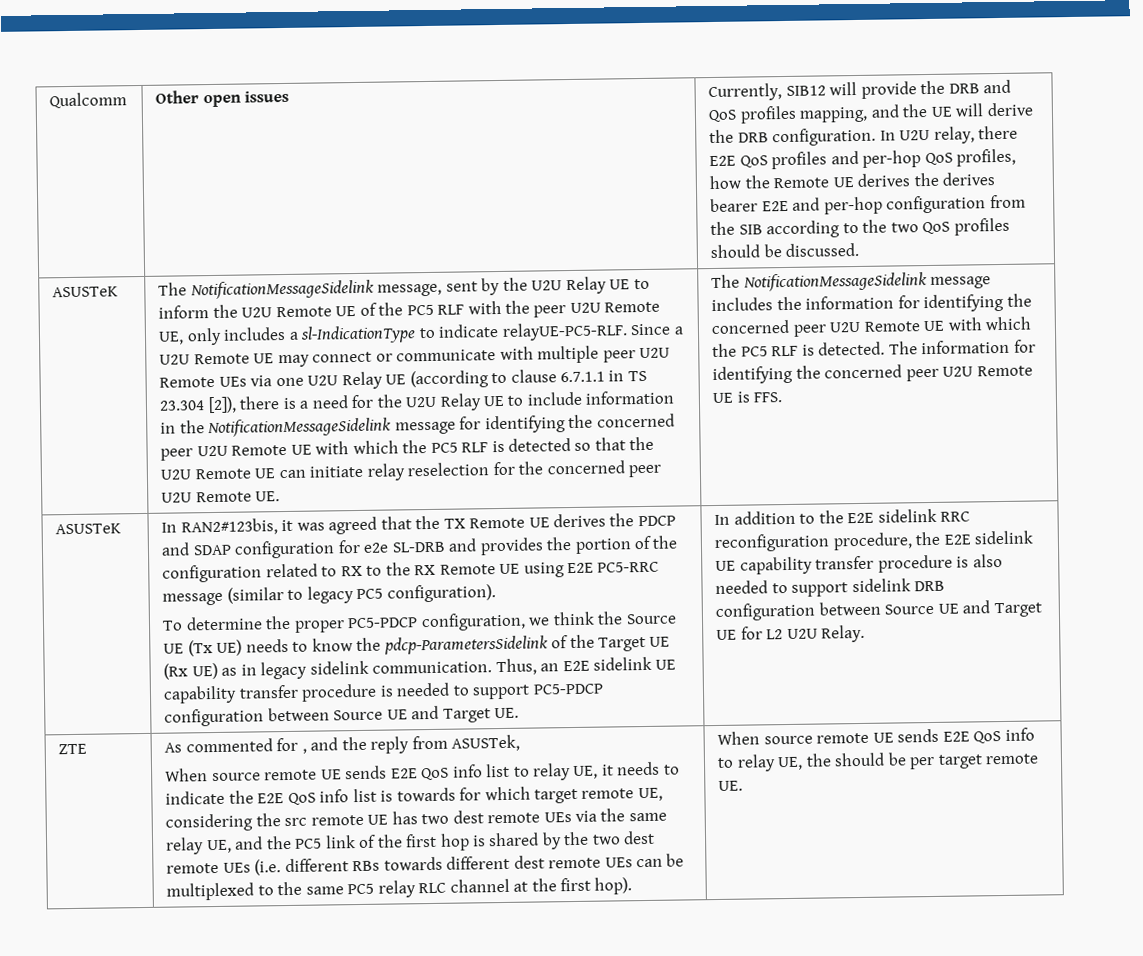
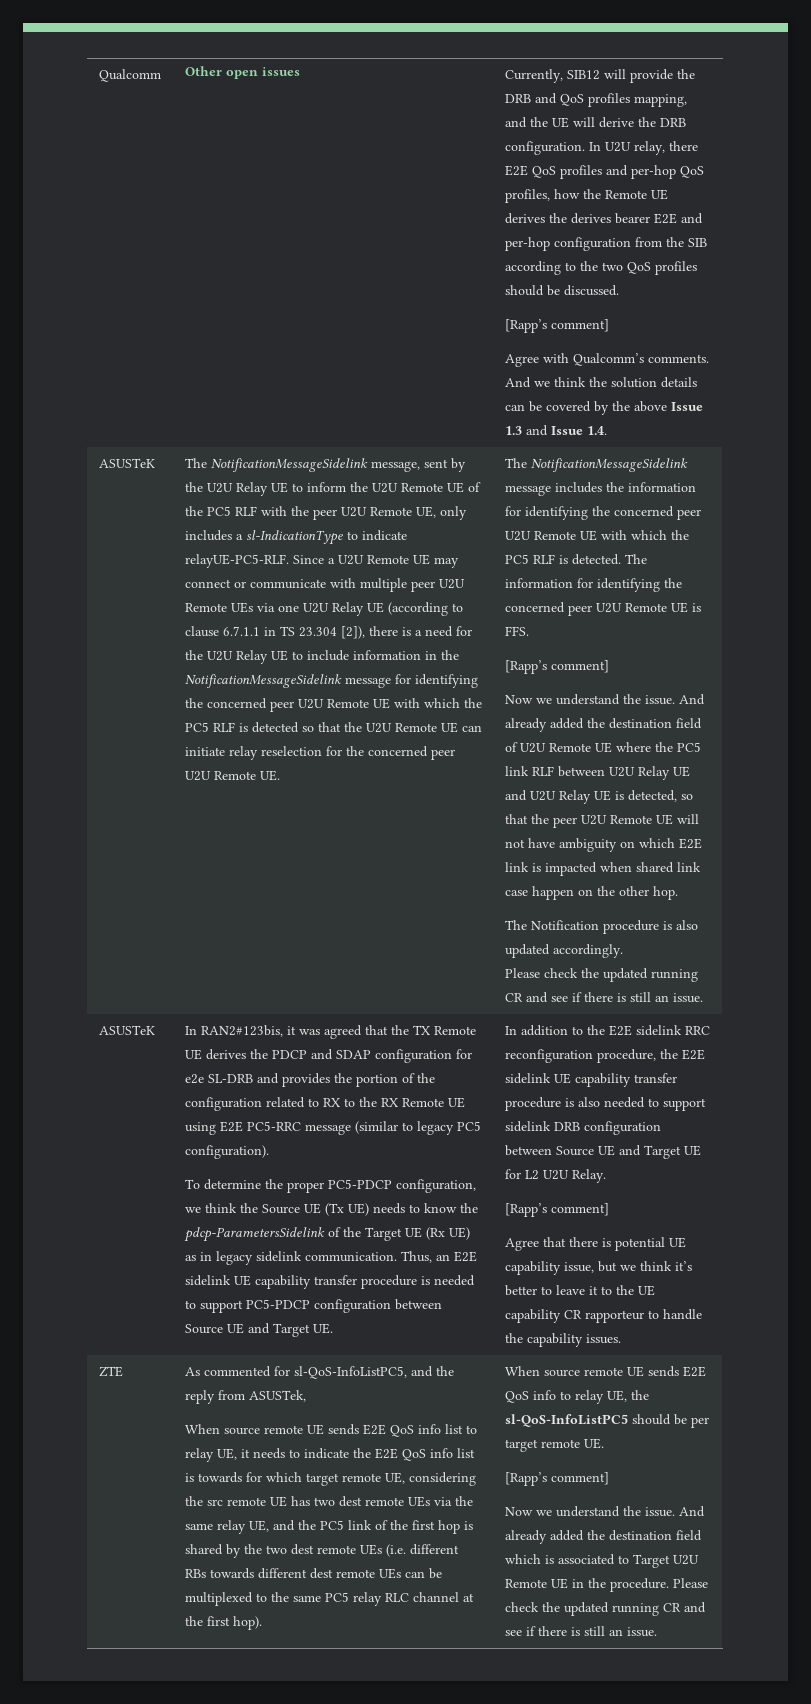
(860, 249) none -> [504,319,609,333] [504,353,709,367] [504,377,697,388] [504,401,703,415] [504,425,607,436] // [Rapp’s comment] // Agree with Qualcomm’s comments. And we think the solution details can be covered by the above Issue 1.3 and Issue 1.4.
(783, 397) none -> [504,660,609,674] [504,694,705,705] [504,718,702,732] [504,742,701,753] [504,766,690,780] [504,790,693,804] [504,814,699,828] [504,838,702,852] [504,862,701,876] [504,886,678,900] [504,920,698,934] [504,944,623,958] [504,968,698,982] [504,992,703,1003] // [Rapp’s comment] // Now we understand the issue. And already added the destination field of U2U Remote UE where the PC5 link RLF between U2U Relay UE and U2U Relay UE is detected, so that the peer U2U Remote UE will not have ambiguity on which E2E link is impacted when shared link case happen on the other hop. // The Notification procedure is also updated accordingly. // Please check the updated running CR and see if there is still an issue.
(866, 633) none -> [504,1203,609,1217] [504,1237,686,1251] [504,1261,692,1275] [504,1285,655,1296] [504,1309,702,1323] [504,1333,621,1347] // [Rapp’s comment] // Agree that there is potential UE capability issue, but we think it’s better to leave it to the UE capability CR rapporteur to handle the capability issues.
[301,748,307,754] , -> [293,1366,407,1379] sl-QoS-InfoListPC5,
(832, 760) none -> [504,1414,628,1427] sl-QoS-InfoListPC5
(744, 785) none -> [504,1472,609,1486] [504,1506,705,1517] [504,1530,702,1544] [504,1554,699,1568] [504,1578,708,1592] [504,1602,706,1616] [504,1626,657,1637] // [Rapp’s comment] // Now we understand the issue. And already added the destination field which is associated to Target U2U Remote UE in the procedure. Please check the updated running CR and see if there is still an issue.

